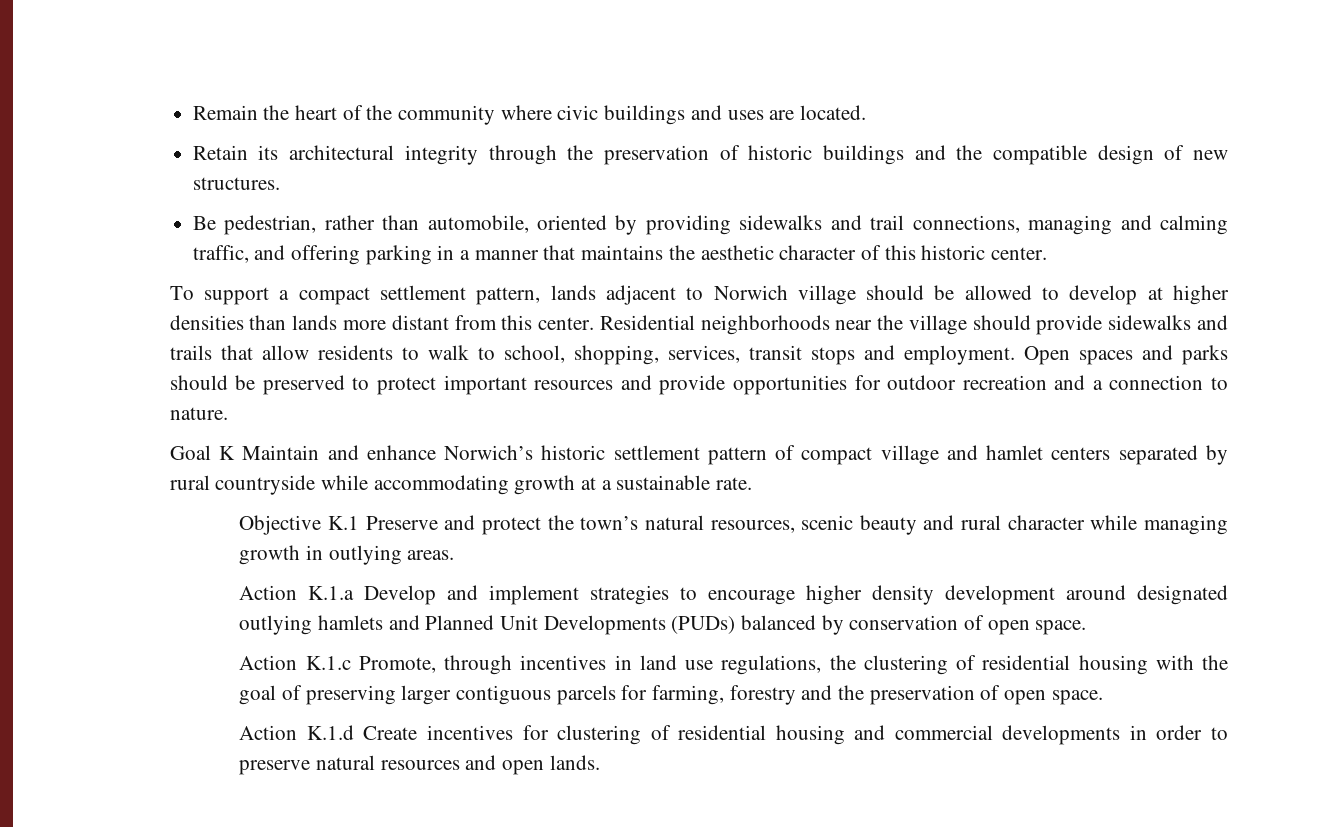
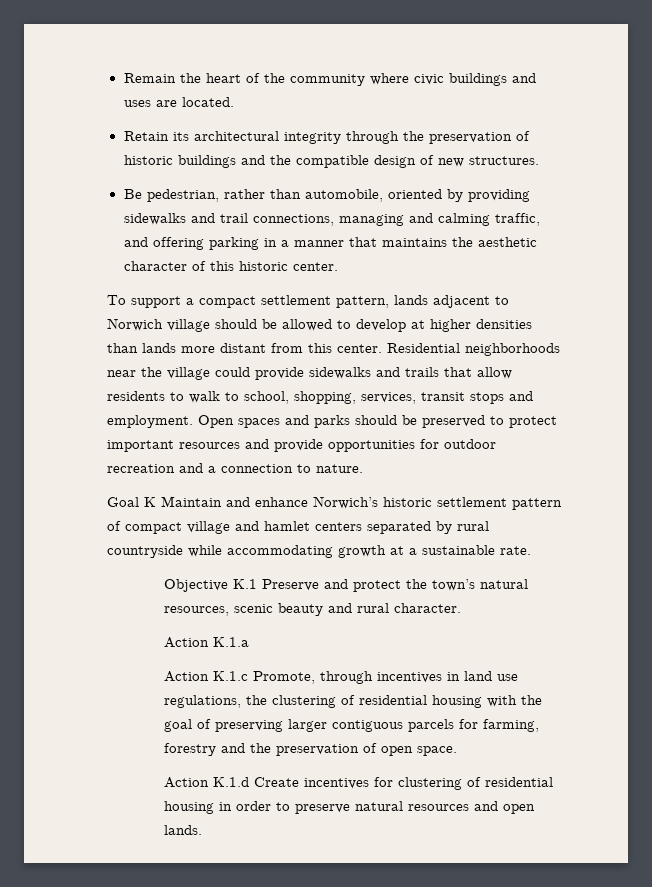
[972,315,1031,330] should -> [215,367,251,377] could
[1007,515,1228,535] [239,545,455,565] [239,585,1229,605] [239,615,1087,635] character while managing growth in outlying areas. // Action K.1.a Develop and implement strategies to encourage higher density development around designated outlying hamlets and Planned Unit Developments (PUDs) balanced by conservation of open space. -> [394,603,462,613] [164,637,250,648] character. // Action K.1.a
[854,725,1121,745] and commercial developments -> (215, 807) none

